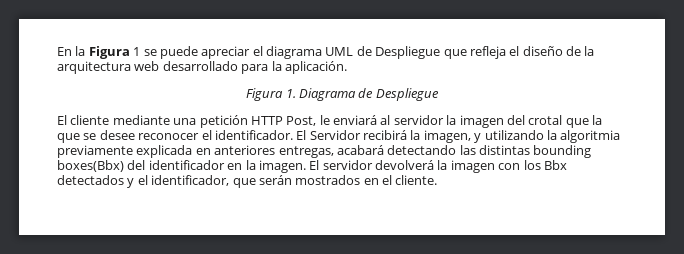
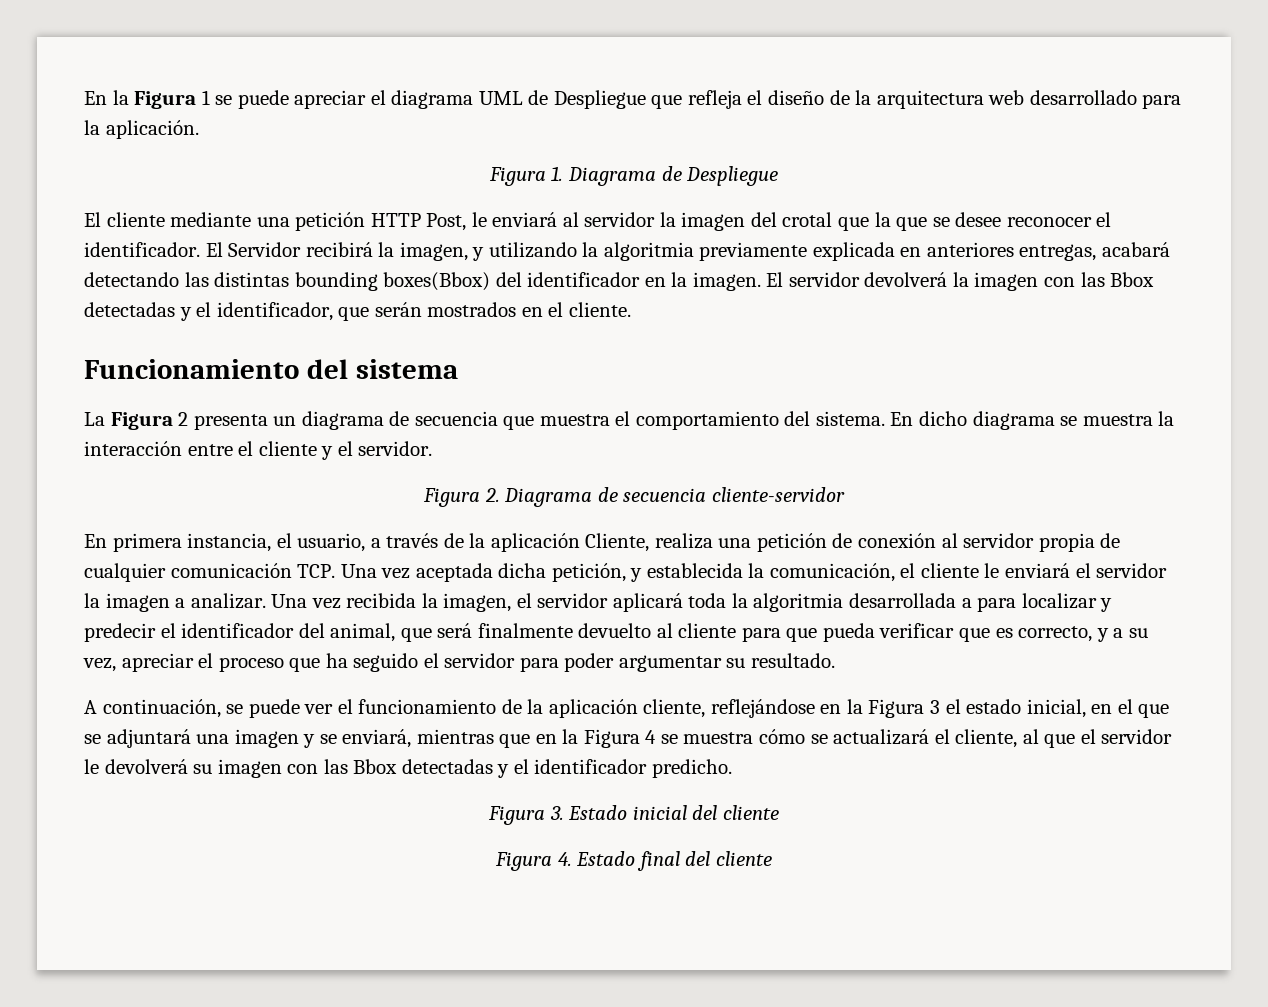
[57,160,124,172] boxes(Bbx) -> [383,272,491,291] boxes(Bbox)
[523,160,567,170] [57,175,124,185] los Bbx detectados -> [1080,272,1155,287] [84,302,175,317] las Bbox detectadas
(438, 180) none -> [84,359,458,379] [84,411,1175,430] [84,441,433,460] [423,487,845,507] [84,533,1121,552] [84,563,1168,582] [84,593,1113,612] [84,623,1148,642] [83,653,835,672] [84,699,1170,718] [84,729,1173,748] [84,759,732,778] [488,805,779,825] [495,851,772,871] // Funcionamiento del sistema // La Figura 2 presenta un diagrama de secuencia que muestra el comportamiento del sistema. En dicho diagrama se muestra la interacción entre el cliente y el servidor. // Figura 2. Diagrama de secuencia cliente-servidor // En primera instancia, el usuario, a través de la aplicación Cliente, realiza una petición de conexión al servidor propia de cualquier comunicación TCP. Una vez aceptada dicha petición, y establecida la comunicación, el cliente le enviará el servidor la imagen a analizar. Una vez recibida la imagen, el servidor aplicará toda la algoritmia desarrollada a para localizar y predecir el identificador del animal, que será finalmente devuelto al cliente para que pueda verificar que es correcto, y a su vez, apreciar el proceso que ha seguido el servidor para poder argumentar su resultado. // A continuación, se puede ver el funcionamiento de la aplicación cliente, reflejándose en la Figura 3 el estado inicial, en el que se adjuntará una imagen y se enviará, mientras que en la Figura 4 se muestra cómo se actualizará el cliente, al que el servidor le devolverá su imagen con las Bbox detectadas y el identificador predicho. // Figura 3. Estado inicial del cliente // Figura 4. Estado final del cliente

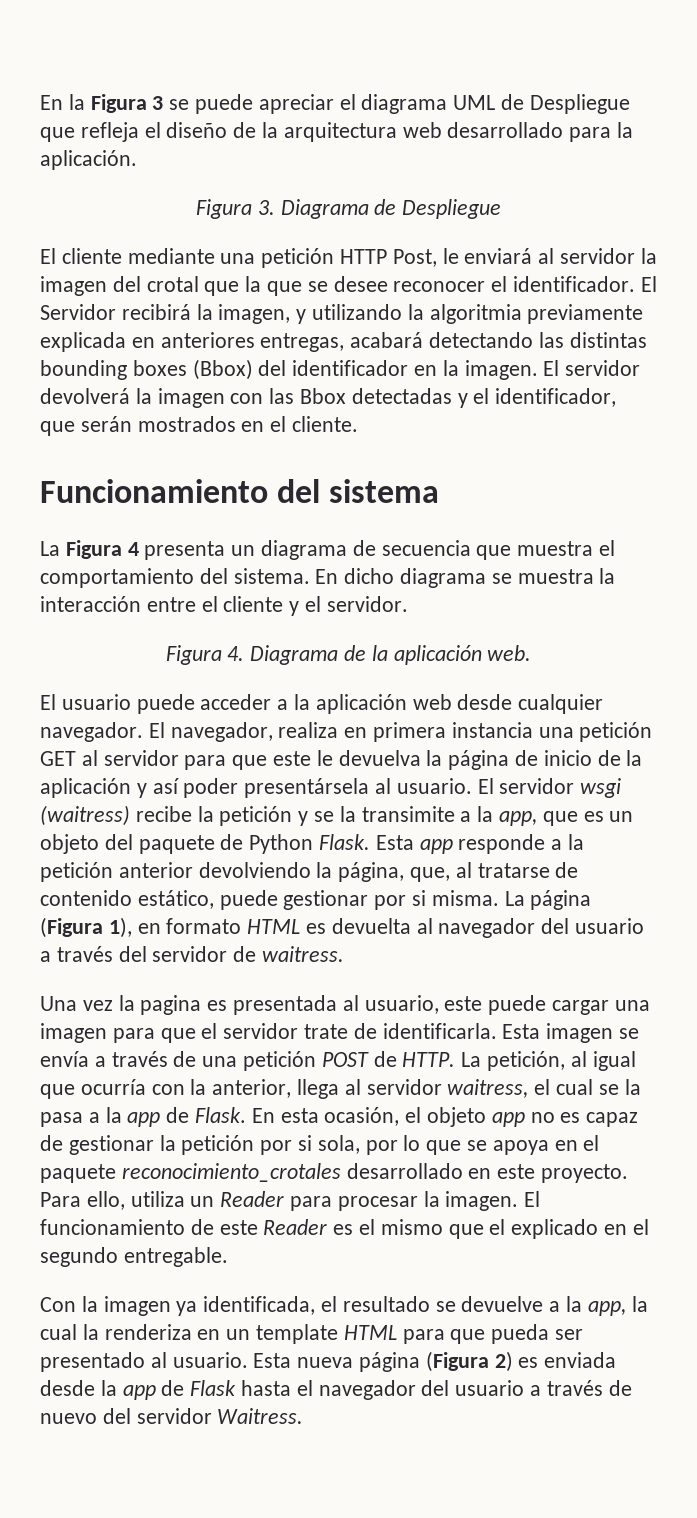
[201,90,210,105] 1 -> [152,96,164,110] 3
[551,166,564,181] 1. -> [257,200,275,215] 3.
[383,272,491,291] boxes(Bbox) -> [132,359,253,380] boxes (Bbox)
[178,412,189,426] 2 -> [127,542,139,556] 4
[484,487,845,507] [84,533,1121,552] [84,563,1168,582] [84,593,1113,612] [84,623,1148,642] [83,653,835,672] [84,699,1170,718] [84,729,1173,748] [84,759,732,778] [488,805,779,825] [495,851,772,871] 2. Diagrama de secuencia cliente-servidor // En primera instancia, el usuario, a través de la aplicación Cliente, realiza una petición de conexión al servidor propia de cualquier comunicación TCP. Una vez aceptada dicha petición, y establecida la comunicación, el cliente le enviará el servidor la imagen a analizar. Una vez recibida la imagen, el servidor aplicará toda la algoritmia desarrollada a para localizar y predecir el identificador del animal, que será finalmente devuelto al cliente para que pueda verificar que es correcto, y a su vez, apreciar el proceso que ha seguido el servidor para poder argumentar su resultado. // A continuación, se puede ver el funcionamiento de la aplicación cliente, reflejándose en la Figura 3 el estado inicial, en el que se adjuntará una imagen y se enviará, mientras que en la Figura 4 se muestra cómo se actualizará el cliente, al que el servidor le devolverá su imagen con las Bbox detectadas y el identificador predicho. // Figura 3. Estado inicial del cliente // Figura 4. Estado final del cliente -> [227,645,532,665] [40,694,604,714] [40,722,653,742] [40,750,643,770] [40,778,622,798] [40,805,634,826] [40,834,585,854] [40,862,579,882] [40,890,592,910] [40,917,645,938] [40,946,345,962] [40,995,650,1015] [40,1023,640,1043] [40,1051,636,1071] [40,1079,641,1099] [40,1107,639,1127] [40,1135,600,1155] [40,1163,629,1183] [40,1191,541,1211] [40,1219,649,1239] [40,1247,228,1267] [40,1296,648,1316] [40,1324,584,1344] [40,1351,617,1372] [40,1380,632,1400] [40,1408,304,1424] 4. Diagrama de la aplicación web. // El usuario puede acceder a la aplicación web desde cualquier navegador. El navegador, realiza en primera instancia una petición GET al servidor para que este le devuelva la página de inicio de la aplicación y así poder presentársela al usuario. El servidor wsgi (waitress) recibe la petición y se la transimite a la app, que es un objeto del paquete de Python Flask. Esta app responde a la petición anterior devolviendo la página, que, al tratarse de contenido estático, puede gestionar por si misma. La página (Figura 1), en formato HTML es devuelta al navegador del usuario a través del servidor de waitress. // Una vez la pagina es presentada al usuario, este puede cargar una imagen para que el servidor trate de identificarla. Esta imagen se envía a través de una petición POST de HTTP. La petición, al igual que ocurría con la anterior, llega al servidor waitress, el cual se la pasa a la app de Flask. En esta ocasión, el objeto app no es capaz de gestionar la petición por si sola, por lo que se apoya en el paquete reconocimiento_crotales desarrollado en este proyecto. Para ello, utiliza un Reader para procesar la imagen. El funcionamiento de este Reader es el mismo que el explicado en el segundo entregable. // Con la imagen ya identificada, el resultado se devuelve a la app, la cual la renderiza en un template HTML para que pueda ser presentado al usuario. Esta nueva página (Figura 2) es enviada desde la app de Flask hasta el navegador del usuario a través de nuevo del servidor Waitress.

